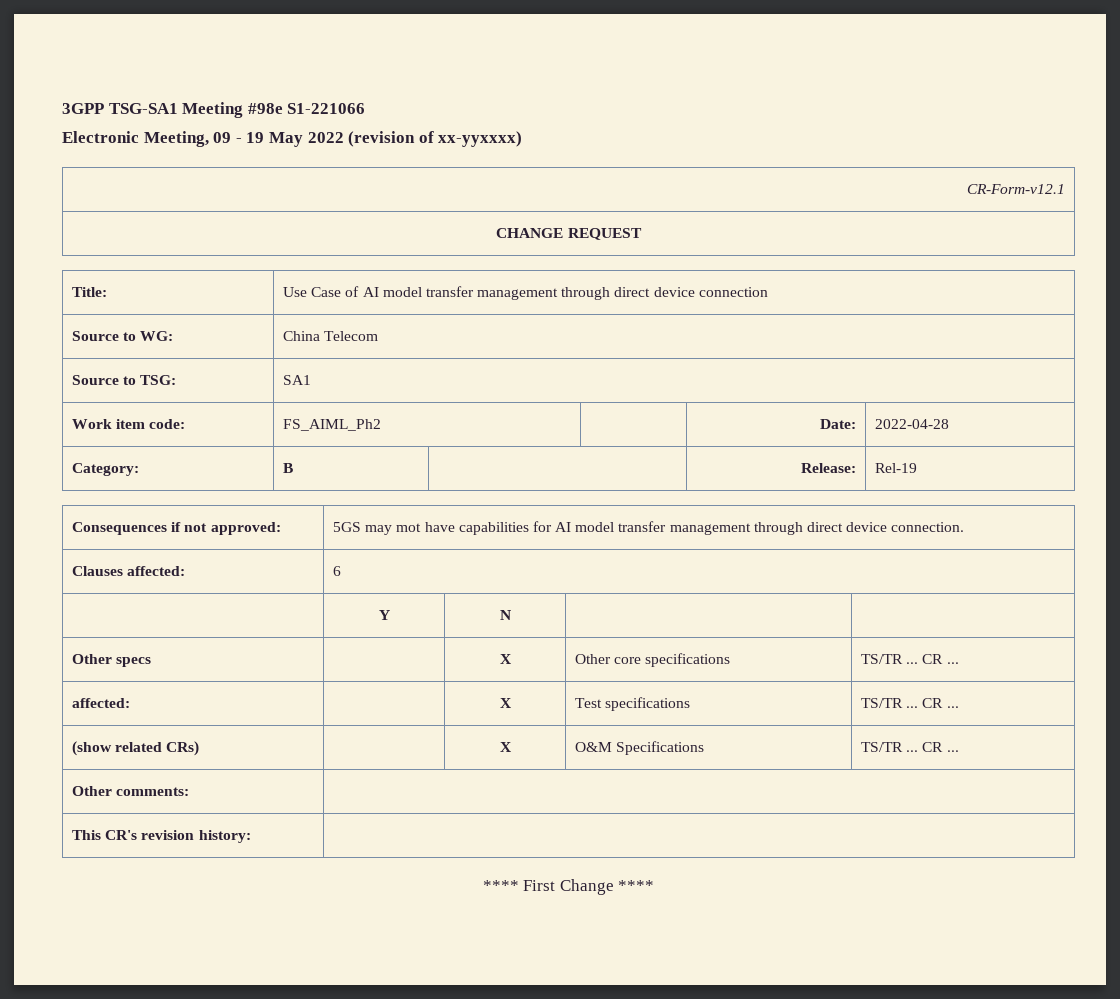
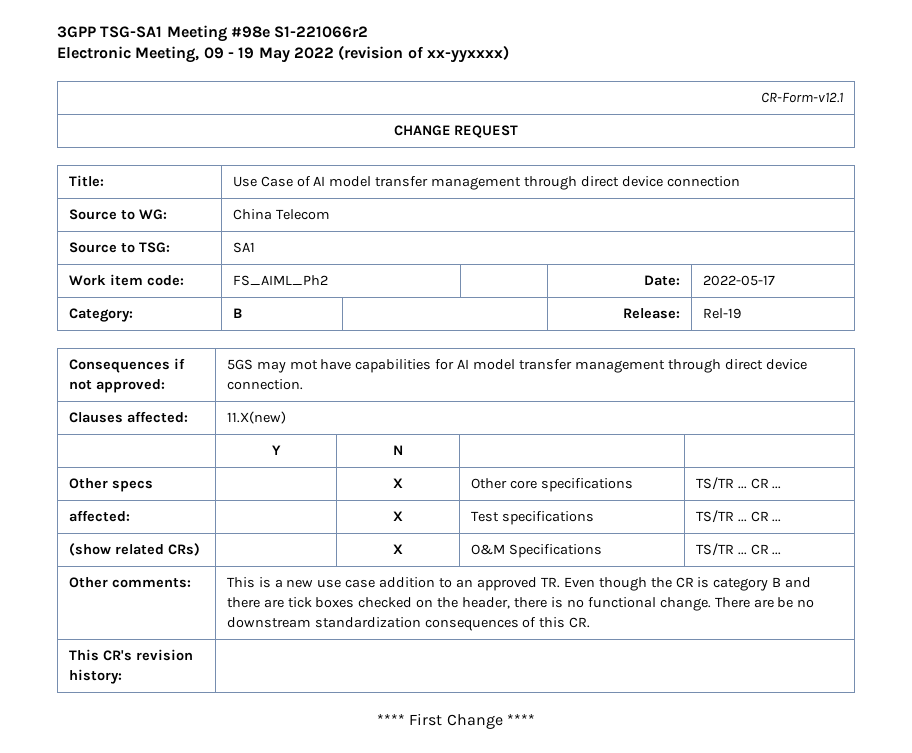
[287,103,366,114] S1-221066 -> [274,26,369,38] S1-221066r2
[874,419,949,429] 2022-04-28 -> [702,275,775,286] 2022-05-17
[332,566,341,576] 6 -> [226,411,286,424] 11.X(new)
(190, 791) none -> [226,577,812,591] [226,597,815,611] [226,617,591,631] This is a new use case addition to an approved TR. Even though the CR is category B and there are tick boxes checked on the header, there is no functional change. There are be no downstream standardization consequences of this CR.

